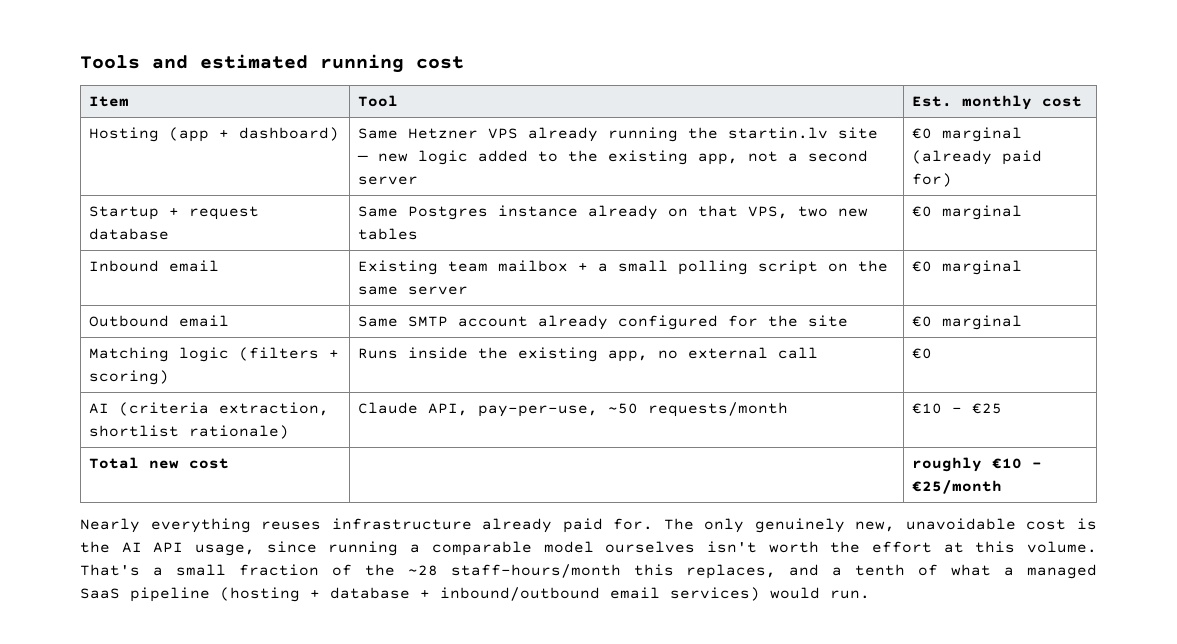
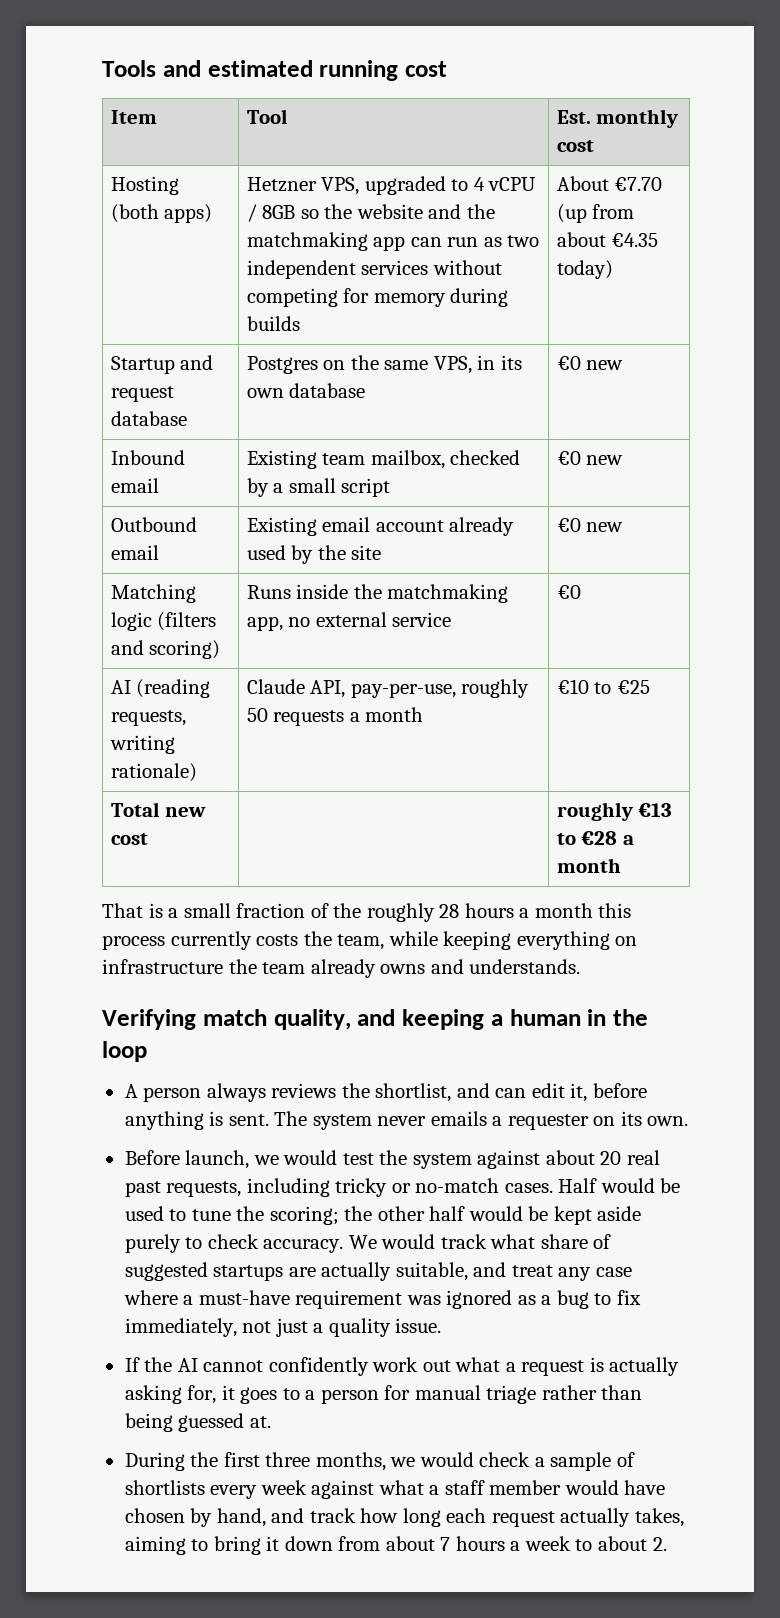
[168,127,339,142] [357,127,878,142] [356,150,868,165] [357,176,418,185] [911,127,1022,142] [911,150,1042,165] [911,173,952,187] (app + dashboard) | Same Hetzner VPS already running the startin.lv site — new logic added to the existing app, not a second server | €0 marginal (already paid for) -> [110,204,213,223] [246,176,537,195] [246,204,495,222] [246,232,540,251] [246,260,502,279] [246,288,509,307] [246,316,300,331] [556,176,663,191] [556,204,635,223] [556,232,659,247] [556,260,613,279] (both apps) | Hetzner VPS, upgraded to 4 vCPU / 8GB so the website and the matchmaking app can run as two independent services without competing for memory during builds | About €7.70 (up from about €4.35 today)
[168,207,179,216] + -> [180,355,214,370] and
[357,205,868,220] [357,228,418,240] [911,205,1022,220] Same Postgres instance already on that VPS, two new tables | €0 marginal -> [246,355,522,374] [246,383,366,398] [556,356,624,370] Postgres on the same VPS, in its own database | €0 new
[497,260,748,275] mailbox + a small polling -> [370,450,521,469] [246,478,336,497] mailbox, checked by a small
[827,260,888,272] [357,286,468,295] [911,260,1022,275] on the same server | €0 marginal -> [556,451,624,465] | €0 new
[357,315,758,330] Same SMTP account already configured for -> [246,517,515,536] [246,545,314,564] Existing email account already used by
[941,315,1022,330] marginal -> [586,522,624,532] new
[328,349,339,358] + -> [110,640,144,655] and
[517,347,598,362] existing -> [387,584,509,603] matchmaking
[777,347,818,359] call -> [392,612,452,627] service
[118,402,329,416] [88,425,179,437] (criteria extraction, shortlist -> [136,679,211,698] [110,710,186,726] [109,735,175,754] (reading requests, writing
[607,402,788,417] [911,403,962,414] ~50 requests/month | €10 - -> [461,679,530,698] [246,707,424,726] [556,679,612,694] roughly 50 requests a month | €10 to
[991,458,1042,469] [911,480,1002,494] [80,518,1097,533] [80,541,1097,556] [80,564,140,576] €10 - €25/month // Nearly everything reuses infrastructure already paid for. The only genuinely new, unavoidable cost is the AI API usage, since running a comparable model ourselves isn't worth the effort at this volume. That's -> [638,803,673,817] [556,831,634,845] [556,858,621,873] [102,903,163,918] €13 to €28 a month // That is
[407,564,1097,579] [80,587,870,602] ~28 staff-hours/month this replaces, and a tenth of what a managed SaaS pipeline (hosting + database + inbound/outbound email services) would run. -> [366,903,632,922] [102,931,638,950] [102,959,581,978] [102,1009,648,1030] [102,1041,147,1062] [124,1083,647,1102] [124,1111,689,1130] [124,1150,660,1169] [124,1178,681,1197] [124,1206,642,1225] [124,1234,612,1253] [124,1262,632,1281] [123,1290,641,1309] [124,1318,442,1337] [124,1357,680,1376] [124,1385,643,1404] [124,1413,271,1432] [124,1452,635,1471] [124,1480,666,1499] [124,1508,684,1527] [124,1536,667,1555] roughly 28 hours a month this process currently costs the team, while keeping everything on infrastructure the team already owns and understands. // Verifying match quality, and keeping a human in the loop // A person always reviews the shortlist, and can edit it, before anything is sent. The system never emails a requester on its own. // Before launch, we would test the system against about 20 real past requests, including tricky or no-match cases. Half would be used to tune the scoring; the other half would be kept aside purely to check accuracy. We would track what share of suggested startups are actually suitable, and treat any case where a must-have requirement was ignored as a bug to fix immediately, not just a quality issue. // If the AI cannot confidently work out what a request is actually asking for, it goes to a person for manual triage rather than being guessed at. // During the first three months, we would check a sample of shortlists every week against what a staff member would have chosen by hand, and track how long each request actually takes, aiming to bring it down from about 7 hours a week to about 2.

